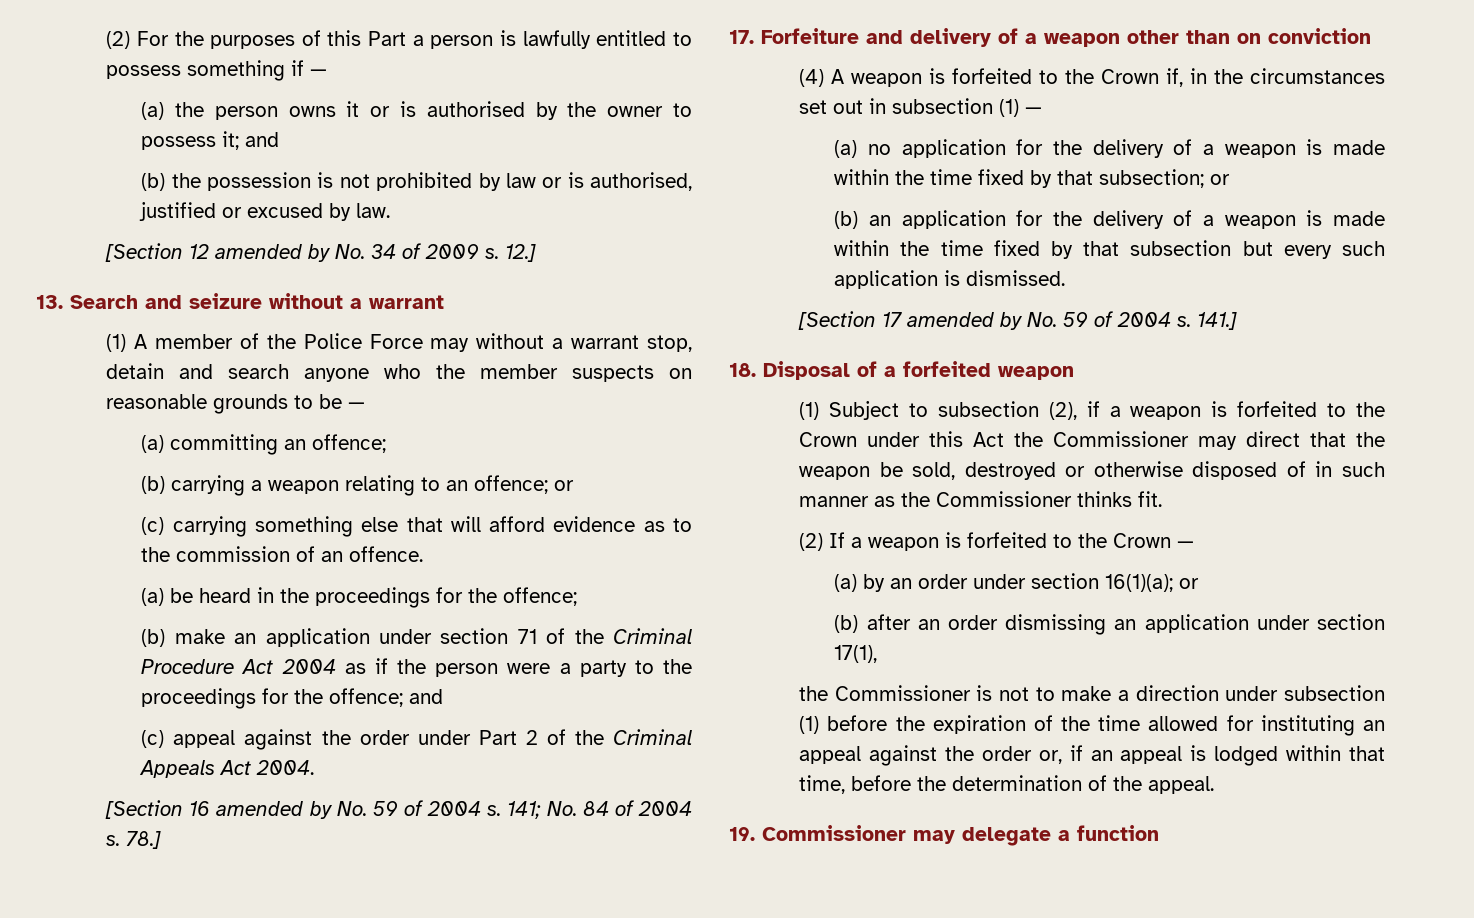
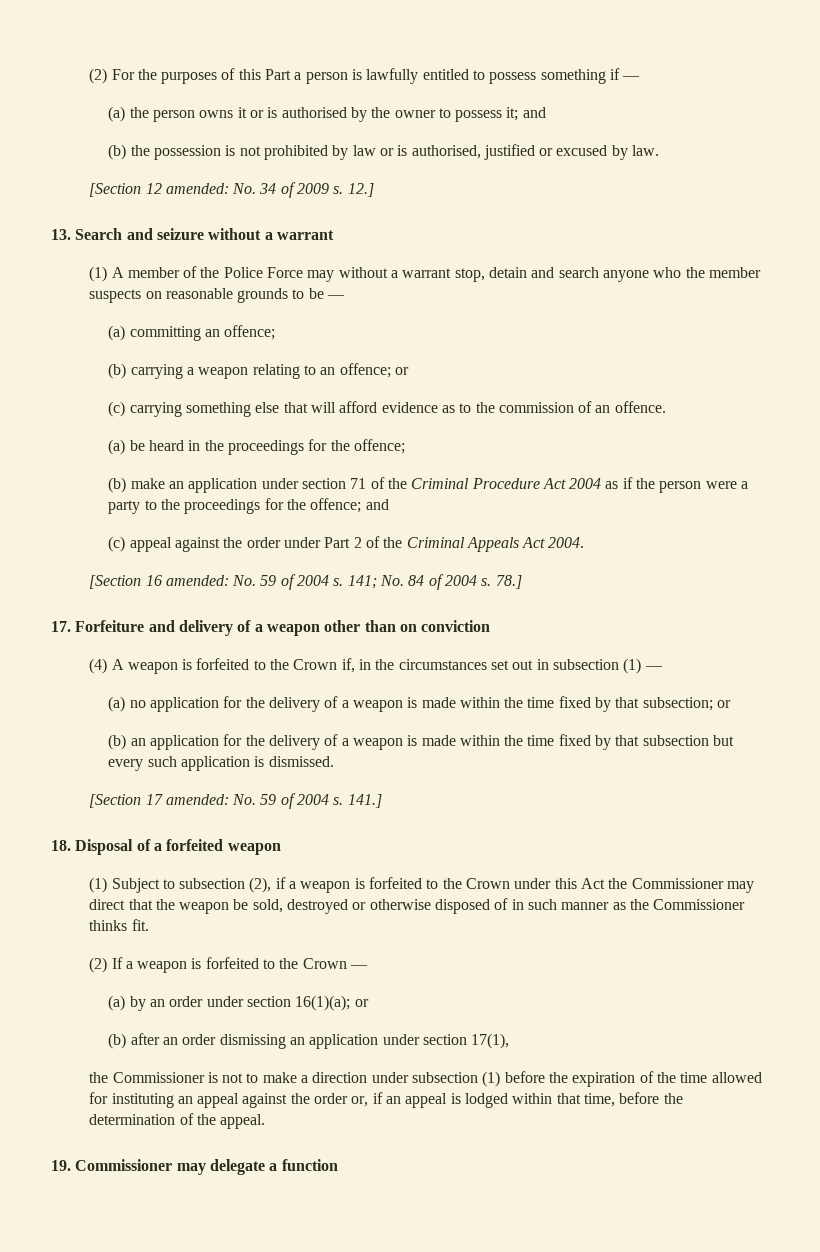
[215,244,332,262] amended by -> [165,183,229,194] amended:
[216,801,333,819] amended by -> [165,575,229,586] amended:
[907,312,1024,330] amended by -> [165,794,229,805] amended:

